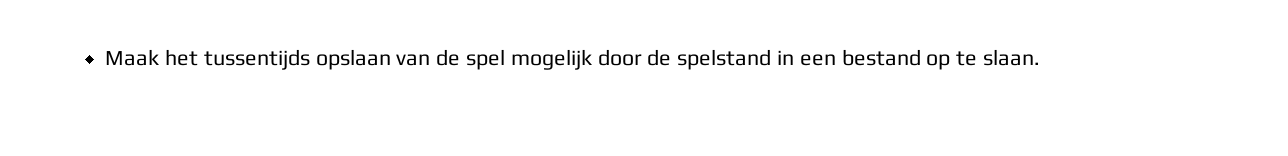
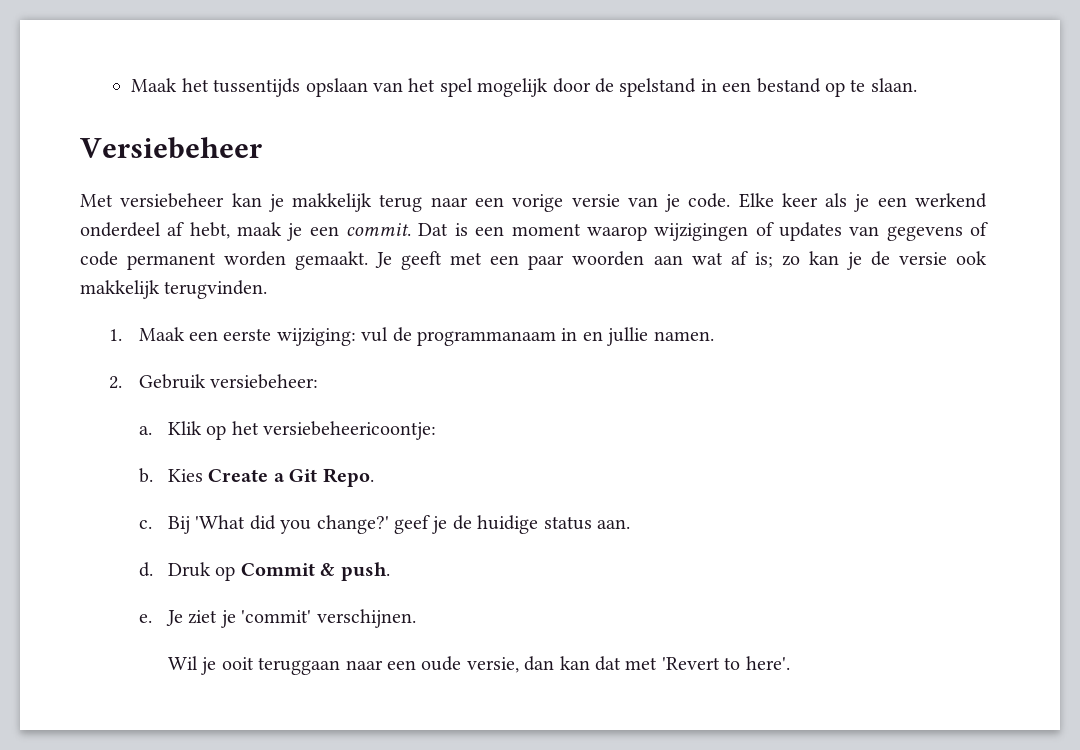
[436,49,461,66] de -> [408,78,436,92] het
(1041, 57) none -> [80,137,262,159] [80,193,988,212] [80,222,989,241] [80,251,988,270] [80,280,268,299] [109,327,714,346] [109,374,319,389] [138,421,437,440] [138,468,374,487] [138,515,630,534] [138,562,390,581] [138,609,416,628] [167,656,790,675] // Versiebeheer // Met versiebeheer kan je makkelijk terug naar een vorige versie van je code. Elke keer als je een werkend onderdeel af hebt, maak je een commit. Dat is een moment waarop wijzigingen of updates van gegevens of code permanent worden gemaakt. Je geeft met een paar woorden aan wat af is; zo kan je de versie ook makkelijk terugvinden. // 1. Maak een eerste wijziging: vul de programmanaam in en jullie namen. // 2. Gebruik versiebeheer: // a. Klik op het versiebeheericoontje: // b. Kies Create a Git Repo. // c. Bij 'What did you change?' geef je de huidige status aan. // d. Druk op Commit & push. // e. Je ziet je 'commit' verschijnen. // Wil je ooit teruggaan naar een oude versie, dan kan dat met 'Revert to here'.

